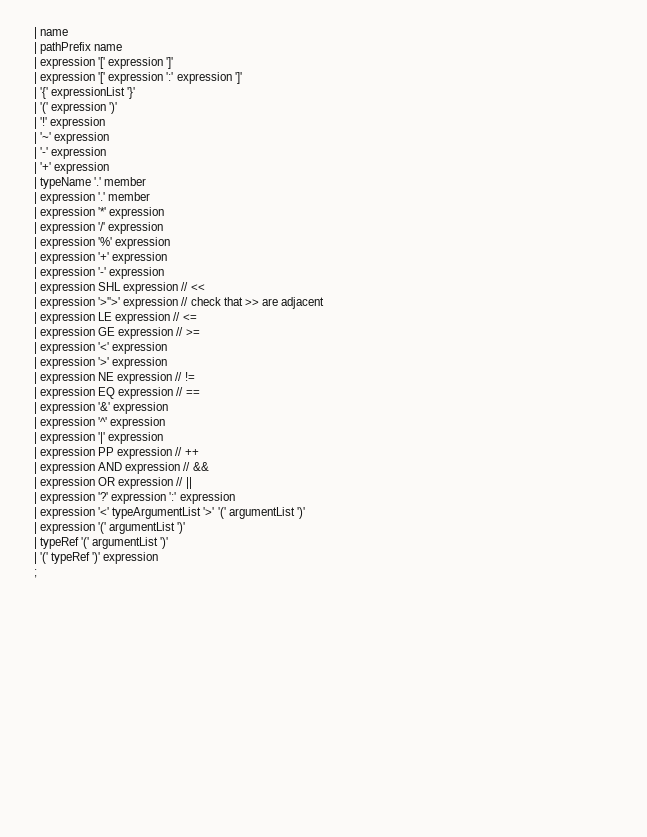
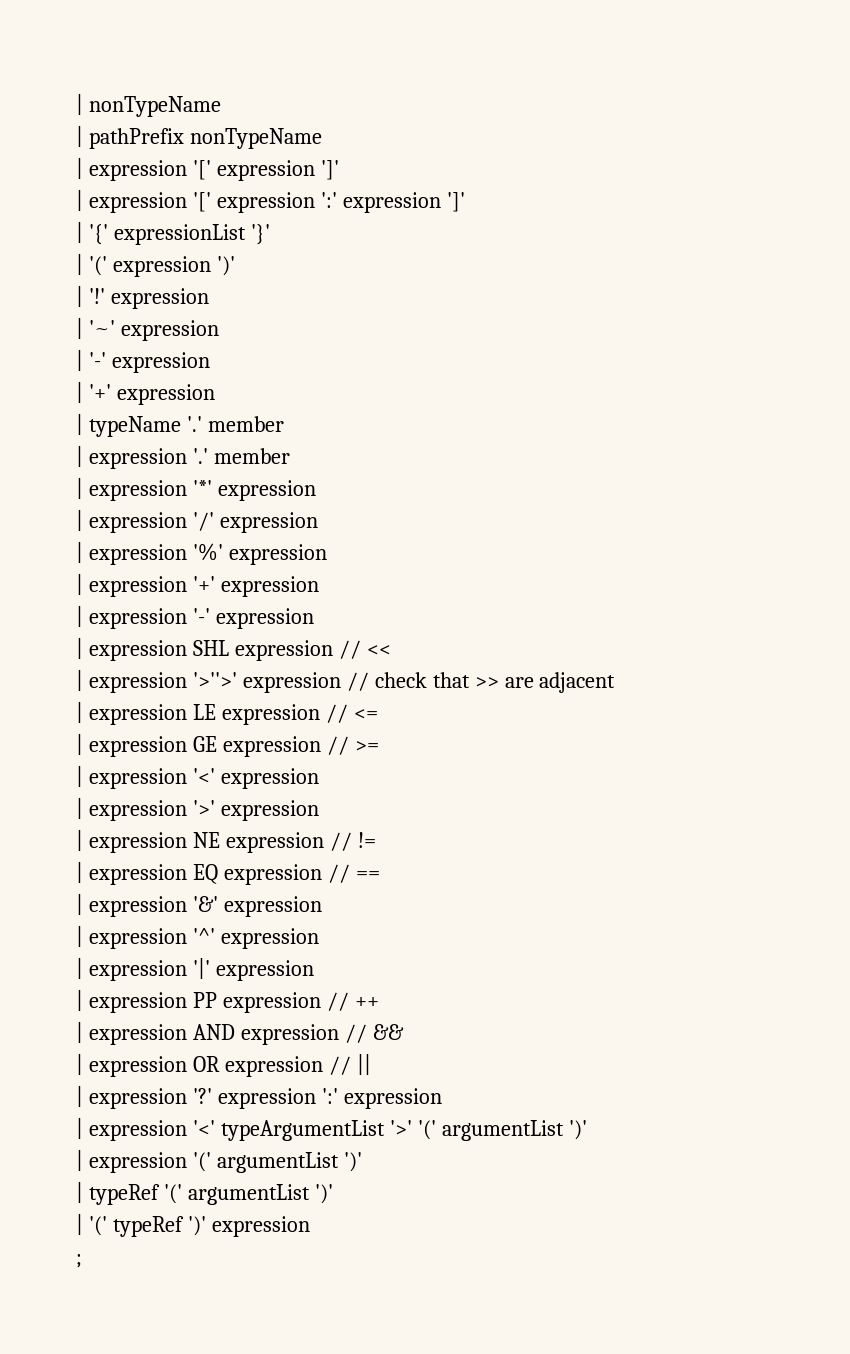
[34,27,69,39] | name -> [76,94,221,117] | nonTypeName
[94,44,123,51] name -> [189,128,322,149] nonTypeName

